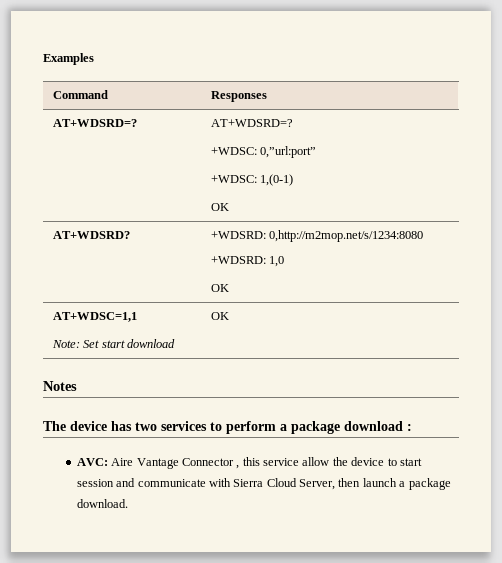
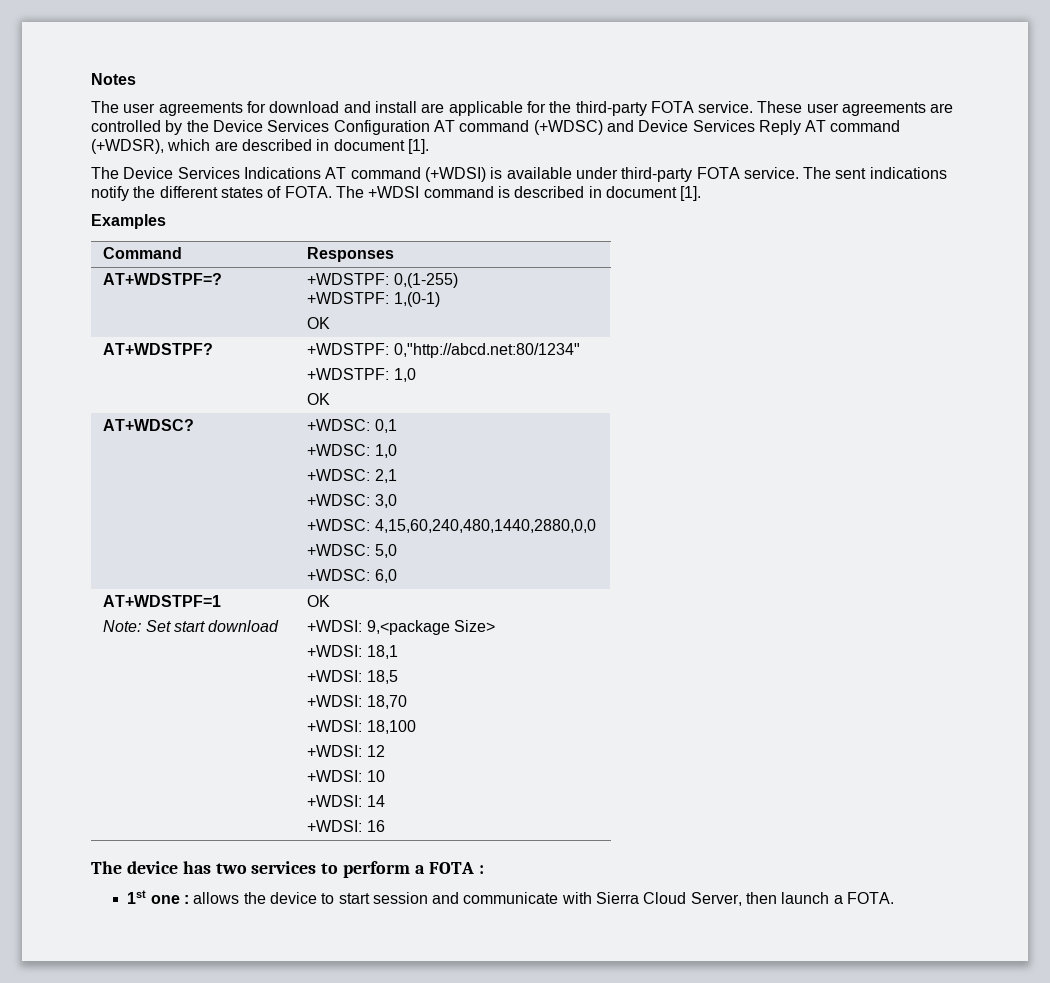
[43,53,94,65] [52,90,108,99] [210,91,267,102] [52,119,137,127] [210,119,293,127] [210,146,317,158] [210,174,294,186] [210,203,229,211] [52,231,130,239] [210,230,424,242] [210,256,285,267] [210,284,229,292] [52,312,137,322] Examples // Command | Responses // AT+WDSRD=? | AT+WDSRD=? // +WDSC: 0,”url:port” // +WDSC: 1,(0-1) // OK // AT+WDSRD? | +WDSRD: 0,http://m2mop.net/s/1234:8080 // +WDSRD: 1,0 // OK // AT+WDSC=1,1 -> [91,73,136,85] [91,101,954,116] [91,120,901,135] [91,139,429,154] [91,167,947,182] [91,186,702,201] [91,214,166,229] [103,247,183,259] [307,247,395,262] [103,273,223,285] [307,273,458,288] [307,292,440,307] [307,317,331,329] [103,343,214,355] [307,343,580,358] [307,368,416,382] [307,393,331,405] [103,419,195,431] [307,419,397,433] [307,444,397,458] [307,469,397,483] [307,494,397,508] [307,519,596,533] [307,544,397,558] [307,569,397,583] [103,595,222,607] Notes // The user agreements for download and install are applicable for the third-party FOTA service. These user agreements are controlled by the Device Services Configuration AT command (+WDSC) and Device Services Reply AT command (+WDSR), which are described in document [1]. // The Device Services Indications AT command (+WDSI) is available under third-party FOTA service. The sent indications notify the different states of FOTA. The +WDSI command is described in document [1]. // Examples // Command | Responses // AT+WDSTPF=? | +WDSTPF: 0,(1-255) // +WDSTPF: 1,(0-1) // OK // AT+WDSTPF? | +WDSTPF: 0,"http://abcd.net:80/1234" // +WDSTPF: 1,0 // OK // AT+WDSC? | +WDSC: 0,1 // +WDSC: 1,0 // +WDSC: 2,1 // +WDSC: 3,0 // +WDSC: 4,15,60,240,480,1440,2880,0,0 // +WDSC: 5,0 // +WDSC: 6,0 // AT+WDSTPF=1
[43,381,77,391] // Notes -> [307,620,495,635] [307,645,398,659] [307,670,398,684] [307,695,407,709] [307,720,416,734] [307,745,385,757] [307,770,385,782] [307,795,385,807] [307,820,385,832] // +WDSI: 9,<package Size> // +WDSI: 18,1 // +WDSI: 18,5 // +WDSI: 18,70 // +WDSI: 18,100 // +WDSI: 12 // +WDSI: 10 // +WDSI: 14 // +WDSI: 16
[291,421,403,434] package download -> [428,862,474,874] FOTA
[76,457,330,469] AVC: Aire Vantage Connector , this service allow -> [127,890,240,904] 1st one : allows
[408,478,451,490] [76,499,128,508] package download. -> [847,892,895,904] FOTA.

